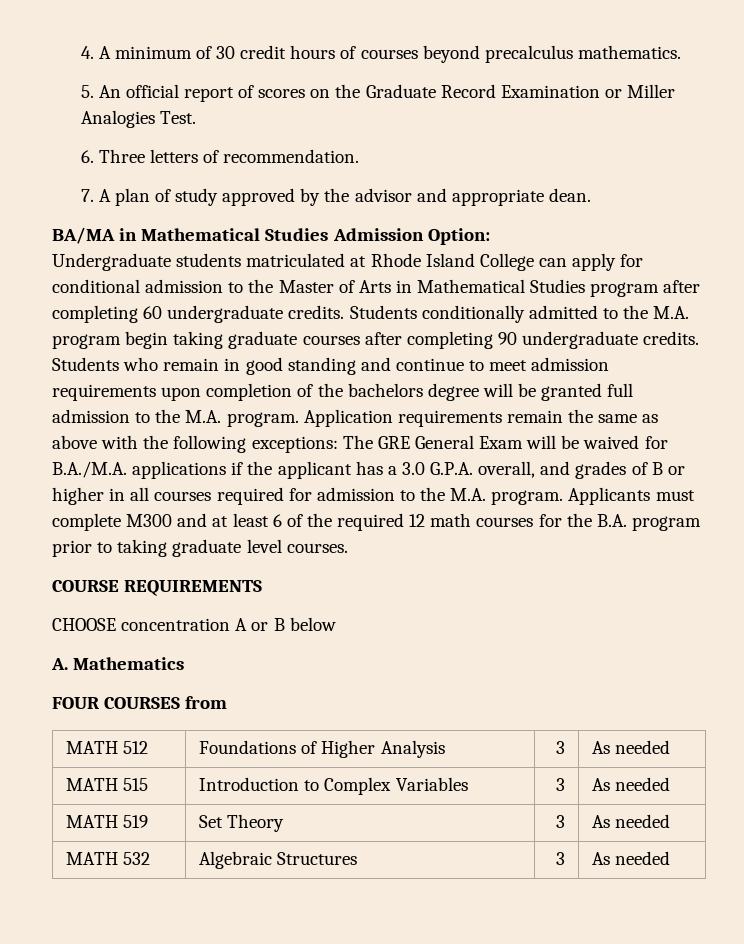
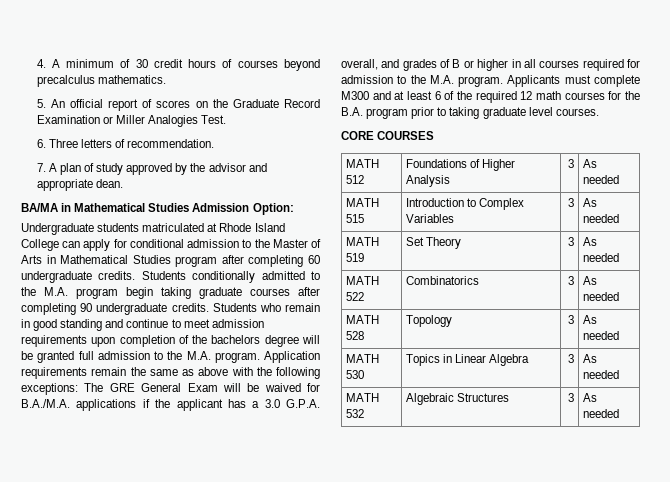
[52,580,263,596] [52,617,336,631] [51,657,185,670] [52,697,99,709] COURSE REQUIREMENTS // CHOOSE concentration A or B below // A. Mathematics // FOUR -> [341,131,374,140] CORE
[185,696,228,709] from -> (435, 135) none
(671, 821) none -> [346,276,380,285] [346,292,365,301] [406,276,480,285] [567,276,574,285] [583,276,598,285] [583,292,620,301] [346,315,380,324] [346,331,365,340] [406,315,453,327] [567,315,574,324] [583,315,598,324] [583,331,620,340] [346,354,380,363] [346,370,365,379] [406,354,530,366] [567,354,574,363] [583,354,598,363] [583,370,620,379] // MATH 522 | Combinatorics | 3 | As needed // MATH 528 | Topology | 3 | As needed // MATH 530 | Topics in Linear Algebra | 3 | As needed

